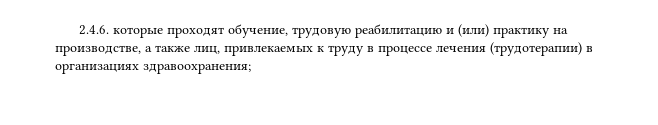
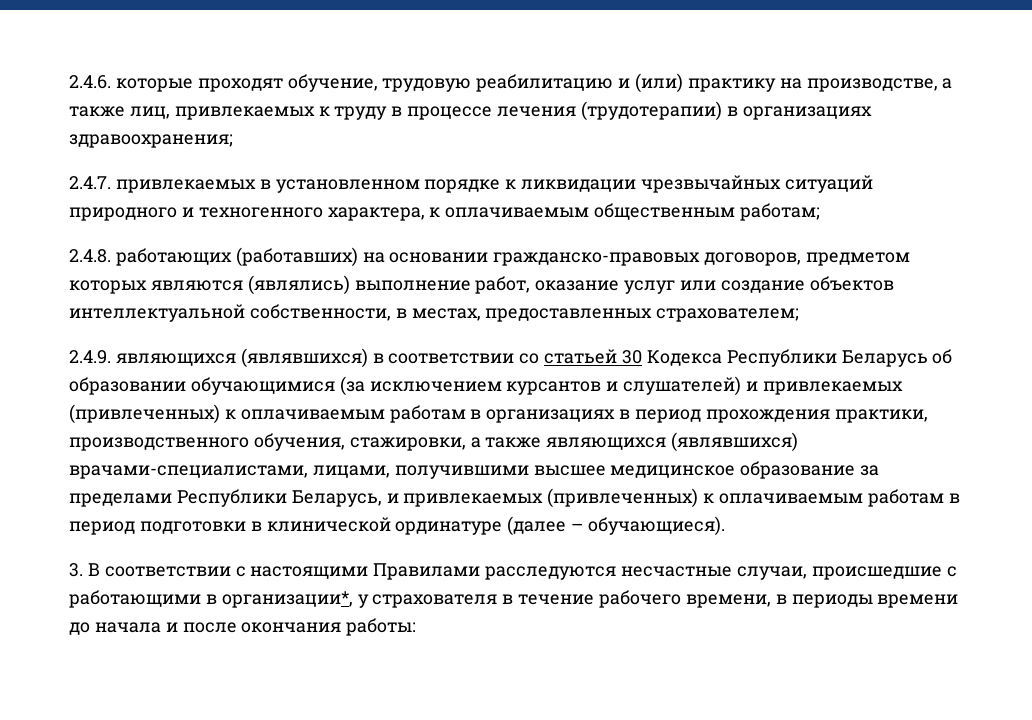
(251, 68) none -> [69,175,873,193] [69,203,821,221] [69,247,911,267] [69,275,894,295] [69,304,800,322] [69,348,953,368] [69,376,903,396] [69,404,928,424] [69,432,799,452] [69,461,880,479] [69,488,960,508] [69,516,726,536] [69,563,957,580] [69,590,959,608] [69,618,417,636] // 2.4.7. привлекаемых в установленном порядке к ликвидации чрезвычайных ситуаций природного и техногенного характера, к оплачиваемым общественным работам; // 2.4.8. работающих (работавших) на основании гражданско-правовых договоров, предметом которых являются (являлись) выполнение работ, оказание услуг или создание объектов интеллектуальной собственности, в местах, предоставленных страхователем; // 2.4.9. являющихся (являвшихся) в соответствии со статьей 30 Кодекса Республики Беларусь об образовании обучающимися (за исключением курсантов и слушателей) и привлекаемых (привлеченных) к оплачиваемым работам в организациях в период прохождения практики, производственного обучения, стажировки, а также являющихся (являвшихся) врачами-специалистами, лицами, получившими высшее медицинское образование за пределами Республики Беларусь, и привлекаемых (привлеченных) к оплачиваемым работам в период подготовки в клинической ординатуре (далее – обучающиеся). // 3. В соответствии с настоящими Правилами расследуются несчастные случаи, происшедшие с работающими в организации*, у страхователя в течение рабочего времени, в периоды времени до начала и после окончания работы:

